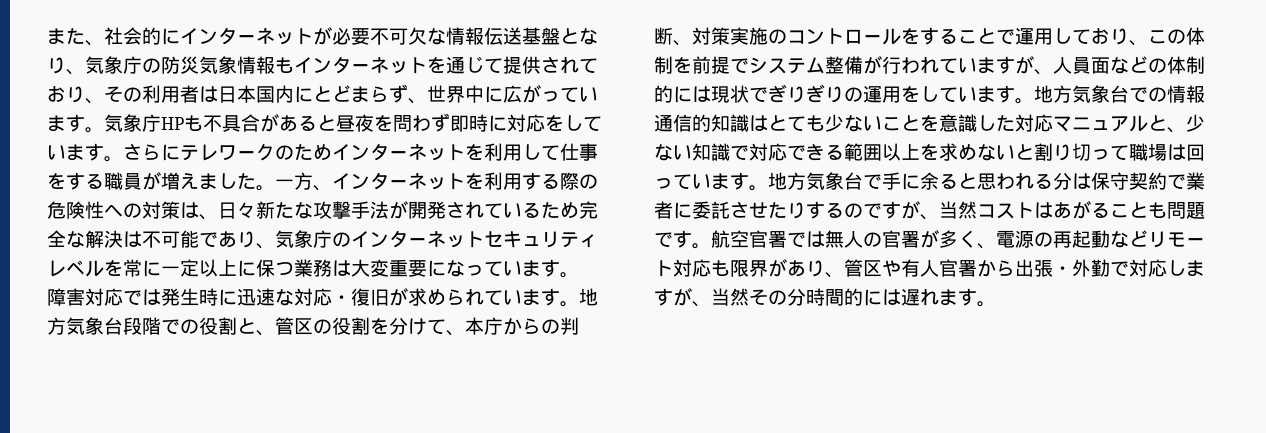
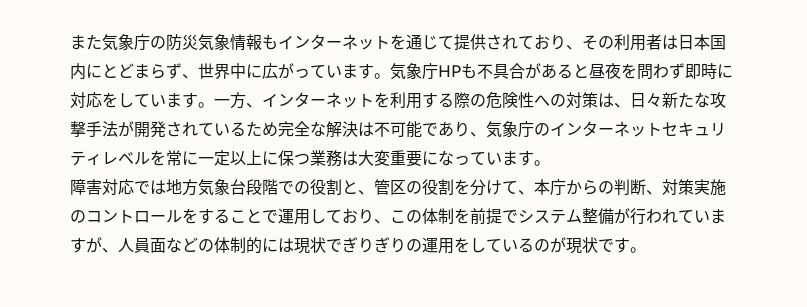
[85,27,598,46] [47,57,85,75] 、社会的にインターネットが必要不可欠な情報伝送基盤となり、 -> (102, 42) none
[123,143,598,161] [47,172,275,191] さらにテレワークのためインターネットを利用して仕事をする職員が増えました。 -> (214, 105) none
[161,288,579,307] 発生時に迅速な対応・復旧が求められています。 -> (166, 187) none
[977,85,1205,104] [654,114,1205,133] [654,143,1205,161] [654,172,1205,191] [654,201,1205,220] [654,230,1205,249] [654,259,1205,278] [654,288,958,307] ます。地方気象台での情報通信的知識はとても少ないことを意識した対応マニュアルと、少ない知識で対応できる範囲以上を求めないと割り切って職場は回っています。地方気象台で手に余ると思われる分は保守契約で業者に委託させたりするのですが、当然コストはあがることも問題です。航空官署では無人の官署が多く、電源の再起動などリモート対応も限界があり、管区や有人官署から出張・外勤で対応しますが、当然その分時間的には遅れま -> [518,237,614,254] るのが現状で

